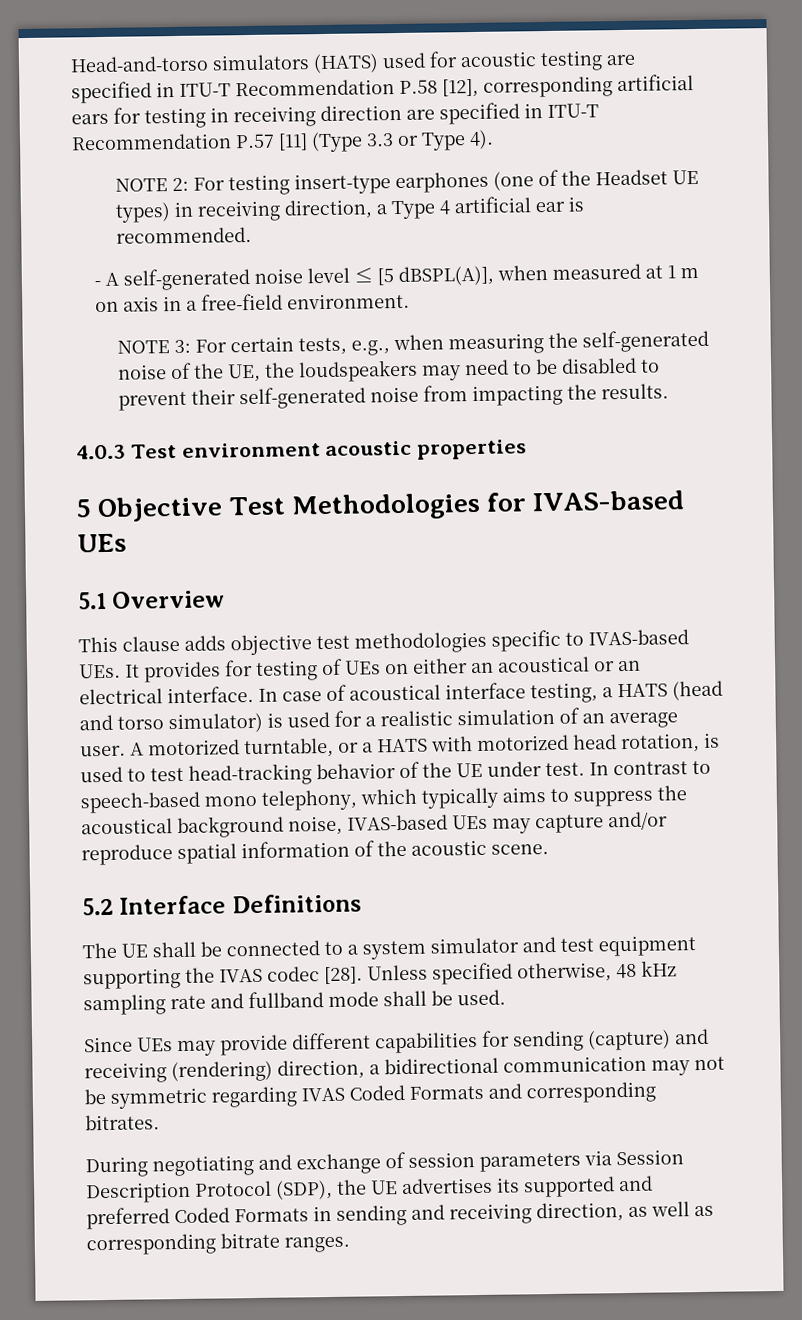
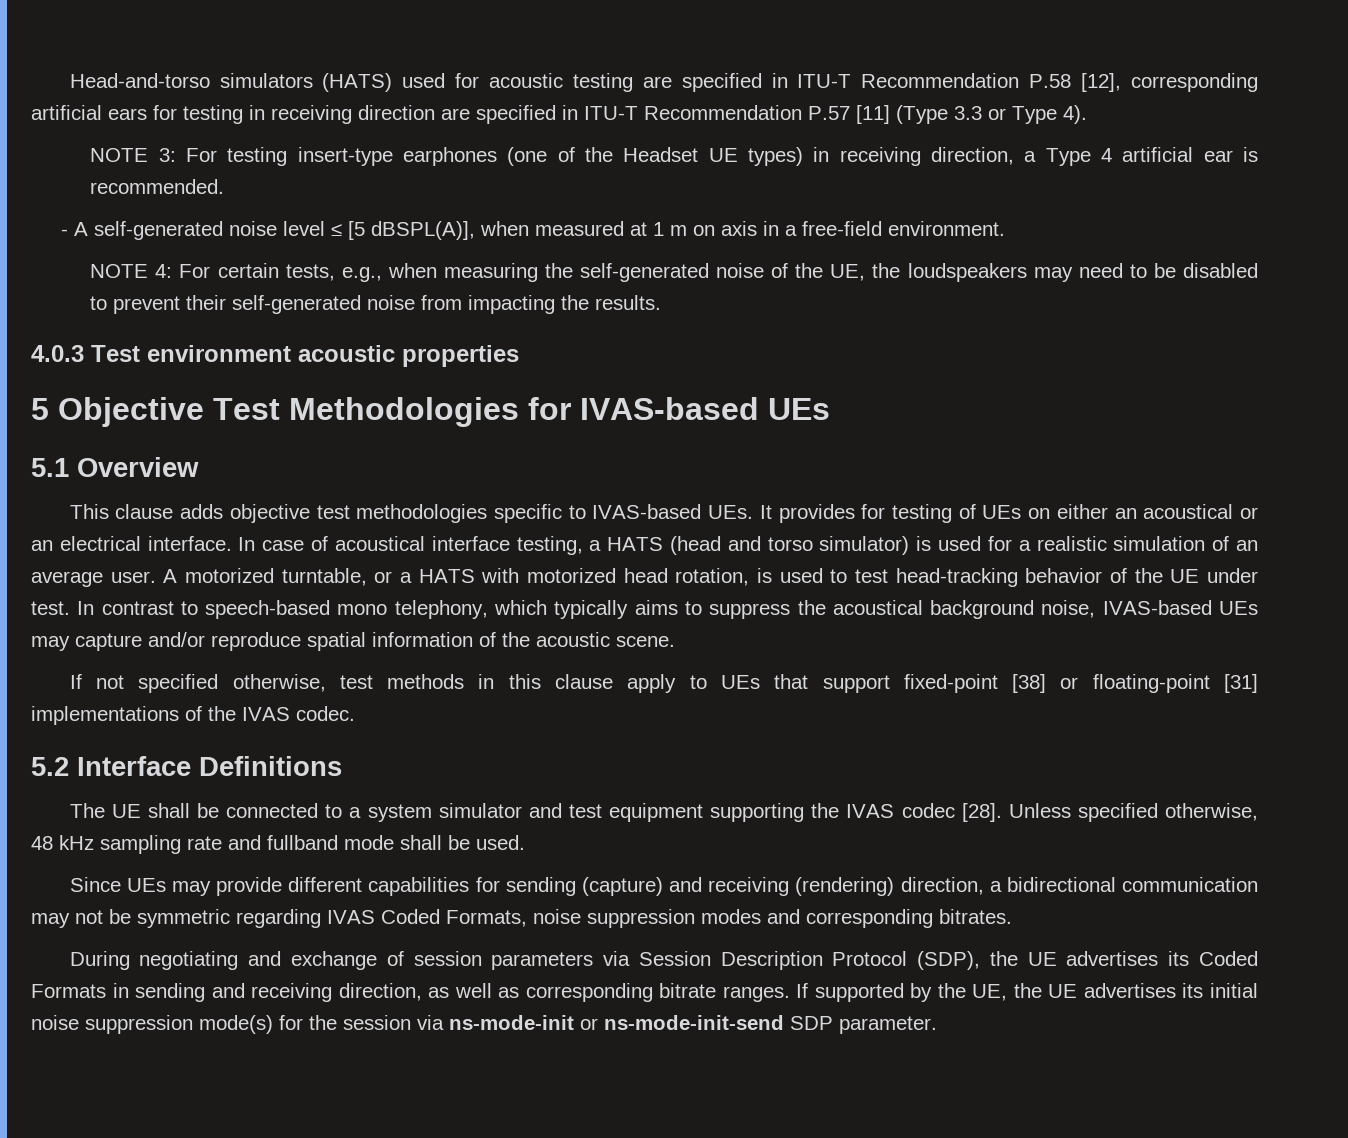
[171,177,189,192] 2: -> [158,148,176,162] 3:
[173,339,191,354] 3: -> [155,264,173,278] 4:
(549, 849) none -> [69,674,1259,693] [31,706,355,725] // If not specified otherwise, test methods in this clause apply to UEs that support fixed-point [38] or floating-point [31] implementations of the IVAS codec.
[409,1085,484,1100] Formats -> [446,909,761,928] Formats, noise suppression modes
[523,1175,653,1198] [86,1207,170,1230] supported and preferred -> (1190, 958) none
(350, 1244) none -> [796,983,1259,1002] [31,1015,937,1034] If supported by the UE, the UE advertises its initial noise suppression mode(s) for the session via ns-mode-init or ns-mode-init-send SDP parameter.

